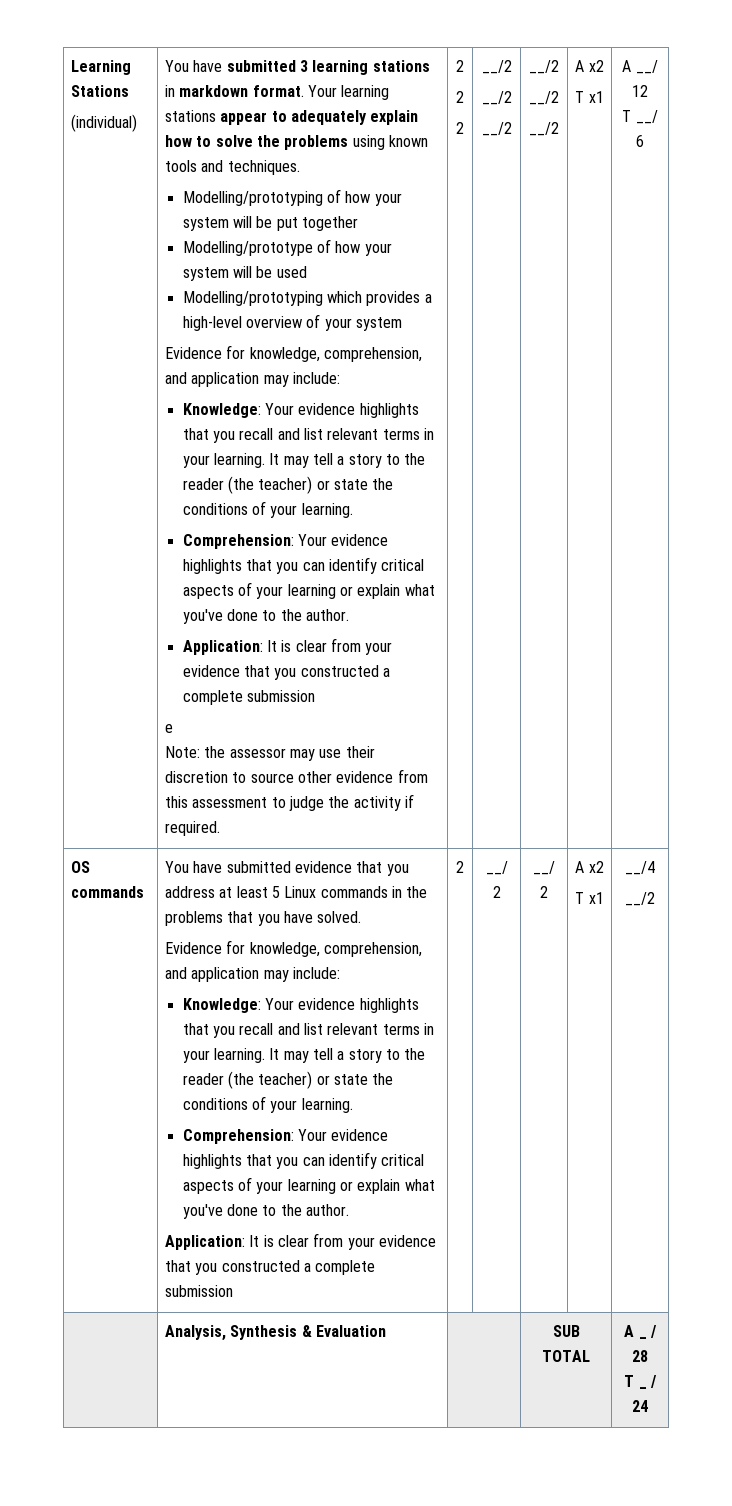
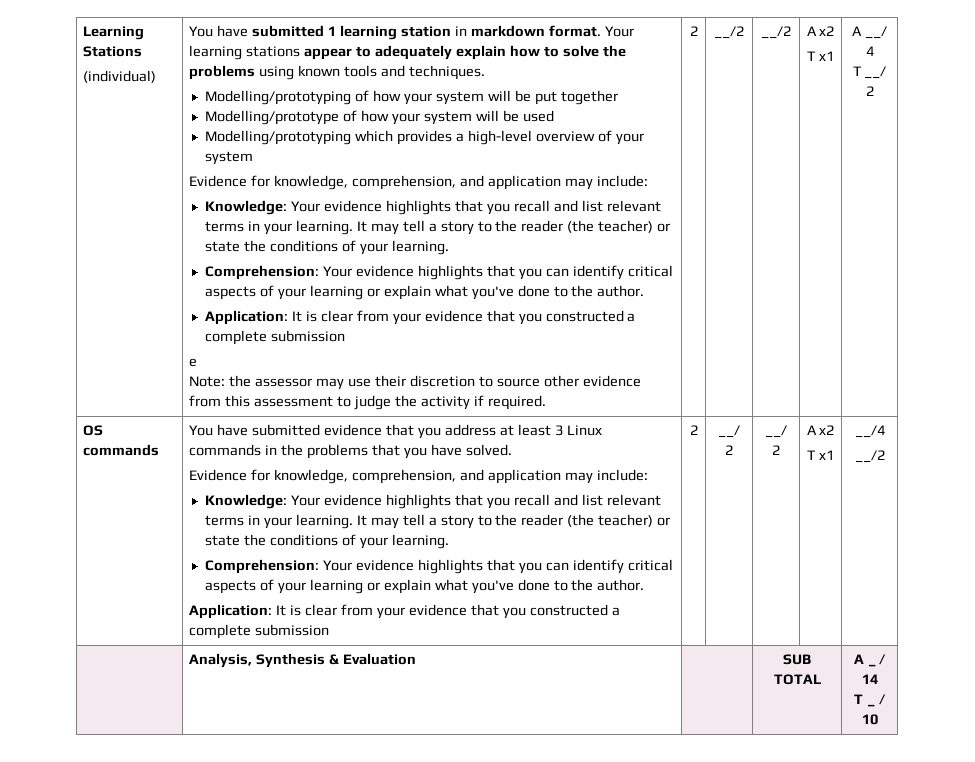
[300,60,430,75] 3 learning stations -> [328,25,451,40] 1 learning station
[456,91,464,103] [456,122,464,134] [481,60,512,74] [481,91,512,105] [481,122,512,136] [529,60,559,74] [529,91,559,105] [529,122,559,136] // 2 // 2 | __/2 // __/2 // __/2 | __/2 // __/2 // __/2 -> [714,26,744,39] [761,26,791,39] | __/2 | __/2
[632,85,648,97] 12 -> [865,46,874,56] 4
[636,135,644,147] 6 -> [865,86,874,96] 2
[272,886,281,898] 5 -> [554,425,563,436] 3
[632,1350,648,1362] 28 -> [861,674,878,684] 14
[632,1400,648,1412] 24 -> [861,714,878,725] 10

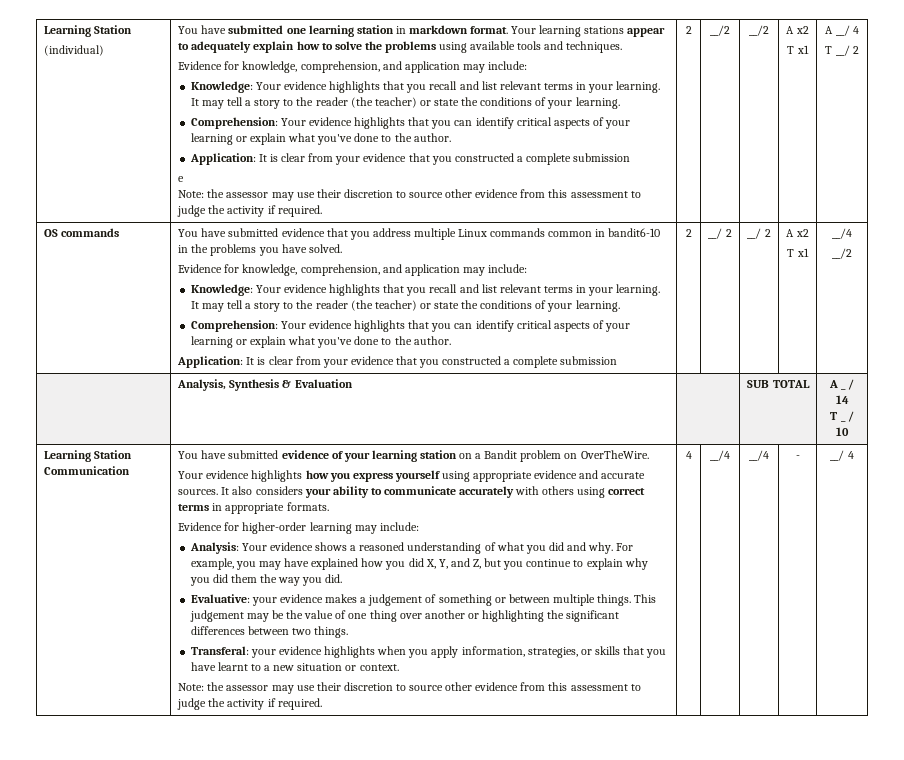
[83,26,145,40] [83,46,143,57] Learning Stations -> [44,25,133,37] Learning Station
[328,26,337,36] 1 -> [286,28,306,34] one
[298,65,341,77] known -> [470,41,516,50] available
[205,90,618,105] [205,110,554,125] [205,130,644,145] [205,151,254,165] // Modelling/prototyping of how your system will be put together // Modelling/prototype of how your system will be used // Modelling/prototyping which provides a high-level overview of your system -> (623, 47) none
[499,424,602,436] [189,444,262,456] at least 3 Linux commands -> [413,228,661,240] multiple Linux commands common in bandit6-10
[372,444,401,456] that -> (257, 250) none
(878, 719) none -> [44,450,133,462] [44,466,131,475] [178,450,649,462] [178,470,646,482] [178,486,646,498] [178,502,329,514] [178,522,419,534] [189,542,634,554] [190,558,648,570] [189,574,343,586] [190,594,657,606] [189,610,620,622] [190,626,349,638] [190,646,667,658] [190,662,399,671] [178,682,641,694] [177,698,322,710] [685,451,692,459] [710,450,730,461] [749,450,769,461] [795,455,800,459] [830,450,854,461] // Learning Station Communication | You have submitted evidence of your learning station on a Bandit problem on OverTheWire. // Your evidence highlights how you express yourself using appropriate evidence and accurate sources. It also considers your ability to communicate accurately with others using correct terms in appropriate formats. // Evidence for higher-order learning may include: // Analysis: Your evidence shows a reasoned understanding of what you did and why. For example, you may have explained how you did X, Y, and Z, but you continue to explain why you did them the way you did. // Evaluative: your evidence makes a judgement of something or between multiple things. This judgement may be the value of one thing over another or highlighting the significant differences between two things. // Transferal: your evidence highlights when you apply information, strategies, or skills that you have learnt to a new situation or context. // Note: the assessor may use their discretion to source other evidence from this assessment to judge the activity if required. | 4 | __/4 | __/4 | - | __/ 4

